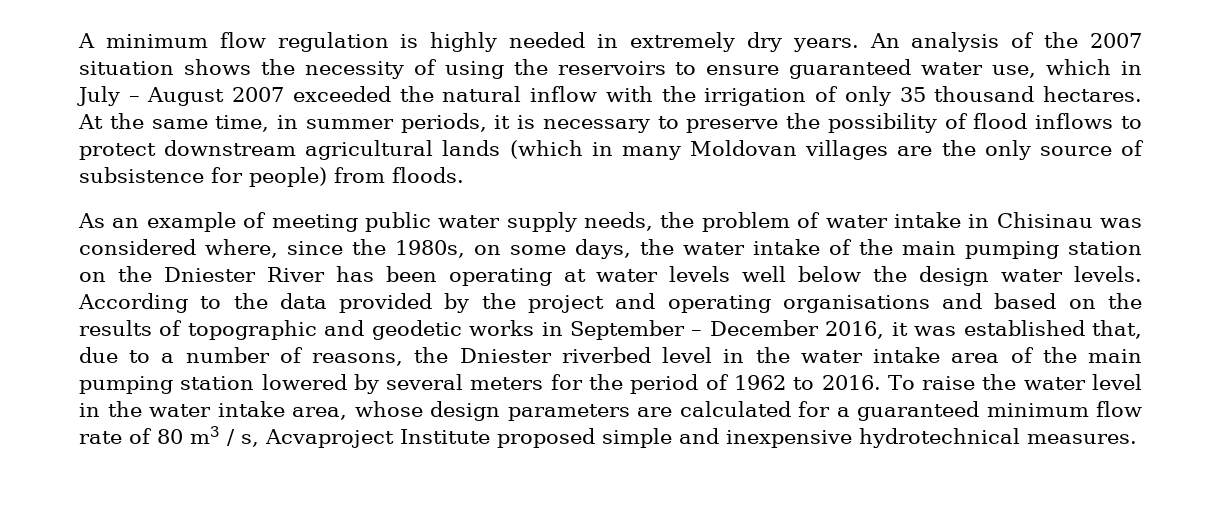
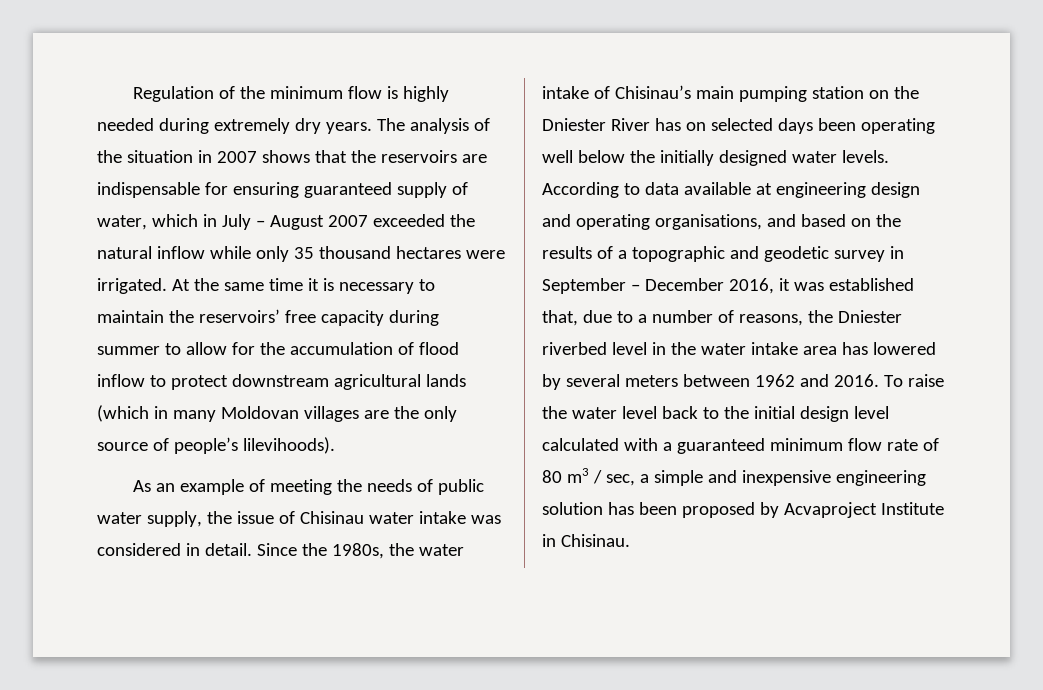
[78,32,389,52] A minimum flow regulation -> [132,86,382,102] Regulation of the minimum flow
[597,34,619,48] in -> [158,118,209,134] during
[869,33,900,48] An -> [376,118,405,131] The
[1090,33,1142,48] [79,59,1037,79] 2007 situation shows the necessity of using the reservoirs to ensure guaranteed water use, -> [126,150,487,163] [97,182,468,198] [97,215,147,230] situation in 2007 shows that the reservoirs are indispensable for ensuring guaranteed supply of water,
[605,86,1143,106] [78,113,937,133] with the irrigation of only 35 thousand hectares. At the same time, in summer periods, it is necessary to preserve the possibility -> [209,246,505,262] [97,278,435,294] [97,309,439,326] [97,342,393,355] while only 35 thousand hectares were irrigated. At the same time it is necessary to maintain the reservoirs’ free capacity during summer to allow for the accumulation
[1035,113,1114,129] inflows -> [97,374,145,387] inflow
[79,167,464,187] subsistence for people) from floods. -> [173,437,335,454] people’s lilevihoods).
[364,212,1142,232] [79,239,631,259] public water supply needs, the problem of water intake in Chisinau was considered where, since the 1980s, on some days, -> [336,479,484,495] [97,511,501,527] [97,543,384,559] the needs of public water supply, the issue of Chisinau water intake was considered in detail. Since the 1980s,
[859,239,893,255] the -> [614,85,691,99] Chisinau’s
[385,266,731,286] been operating at water levels -> [685,118,935,134] on selected days been operating
[919,266,990,286] design -> [659,150,787,166] initially designed
[233,293,604,313] the data provided by the project -> [644,182,920,198] data available at engineering design
[782,295,930,313] organisations -> [654,214,762,230] organisations,
(183, 328) none -> [617,250,627,259] a
[469,320,535,336] works -> [833,250,885,262] survey
[1010,347,1143,363] [79,374,815,394] of the main pumping station lowered by several meters for the period of 1962 to -> [841,342,936,355] [542,374,829,390] has lowered by several meters between 1962 and
[79,401,830,421] in the water intake area, whose design parameters are calculated for -> [661,406,889,422] [542,438,658,451] back to the initial design level calculated with
[241,428,1137,448] s, Acvaproject Institute proposed simple and inexpensive hydrotechnical measures. -> [605,470,926,486] [542,502,944,518] [542,534,630,547] sec, a simple and inexpensive engineering solution has been proposed by Acvaproject Institute in Chisinau.

